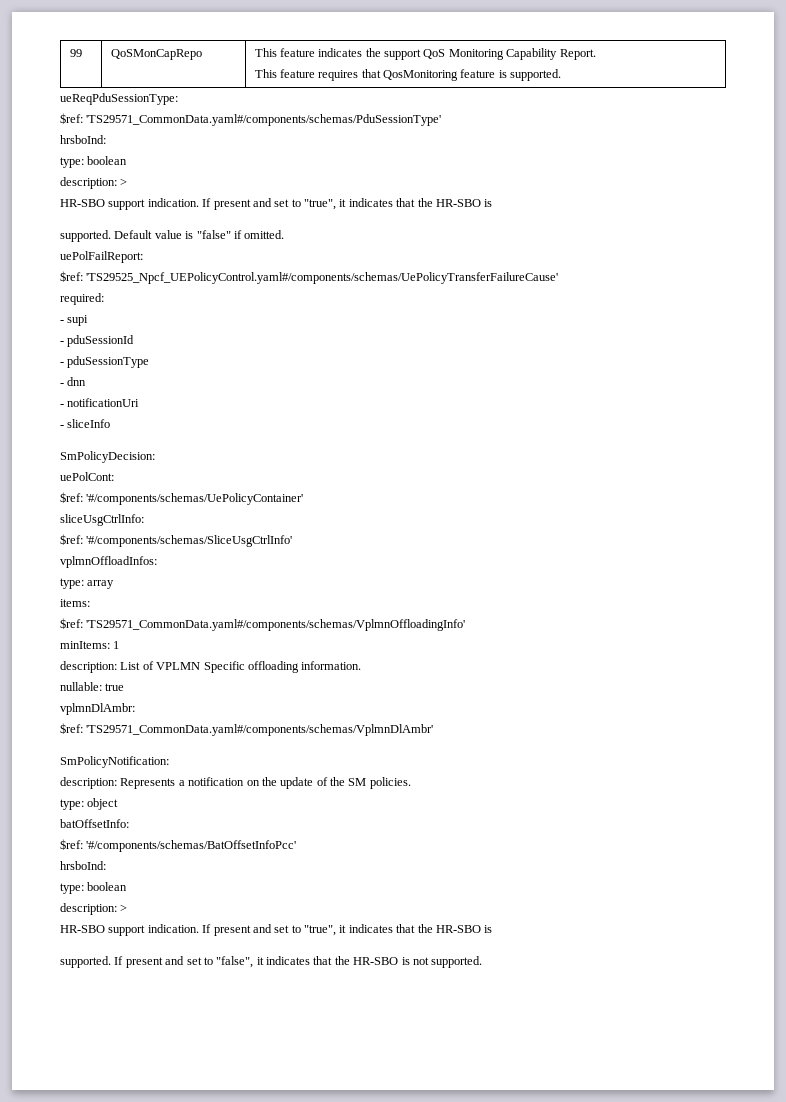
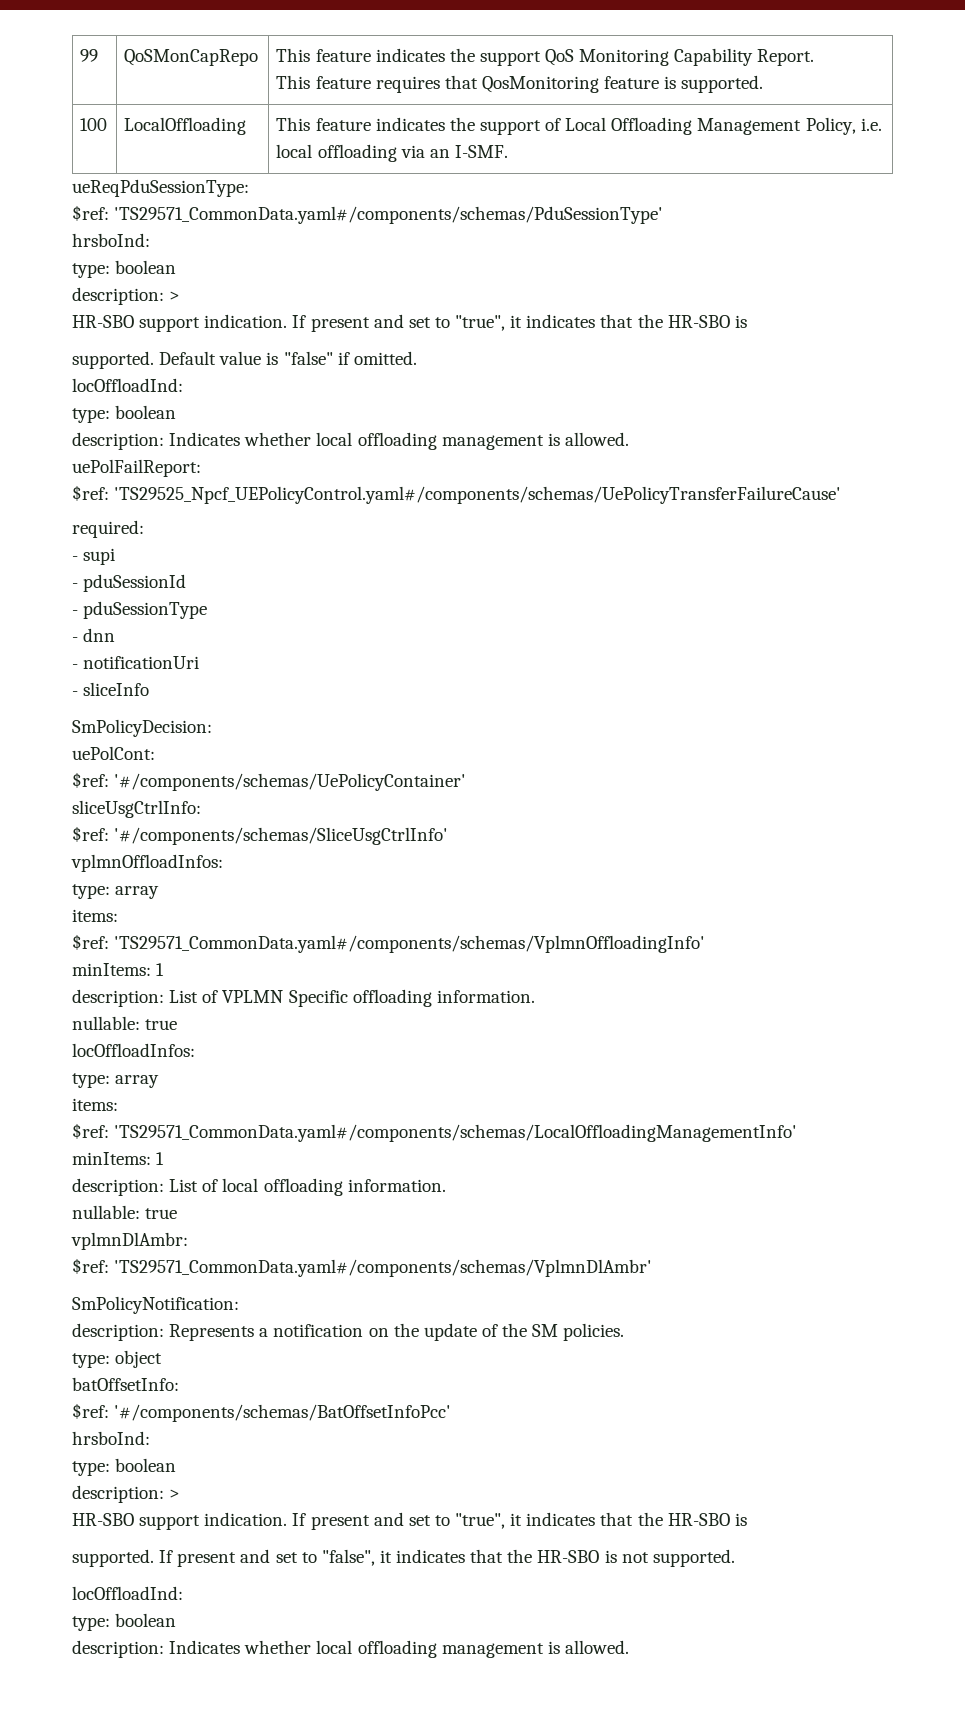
(562, 75) none -> [80,118,108,131] [124,117,247,135] [276,117,882,135] [276,144,508,162] // 100 | LocalOffloading | This feature indicates the support of Local Offloading Management Policy, i.e. local offloading via an I-SMF.
(285, 234) none -> [72,378,183,392] [72,405,177,423] [72,432,629,450] // locOffloadInd: // type: boolean // description: Indicates whether local offloading management is allowed.
(125, 687) none -> [72,1043,195,1057] [72,1073,160,1088] [72,1098,118,1111] [72,1123,798,1142] [72,1152,165,1165] [72,1178,446,1196] [72,1205,178,1219] // locOffloadInfos: // type: array // items: // $ref: 'TS29571_CommonData.yaml#/components/schemas/LocalOffloadingManagementInfo' // minItems: 1 // description: List of local offloading information. // nullable: true
(483, 962) none -> [72,1586,183,1600] [72,1613,177,1631] [72,1640,629,1658] // locOffloadInd: // type: boolean // description: Indicates whether local offloading management is allowed.

